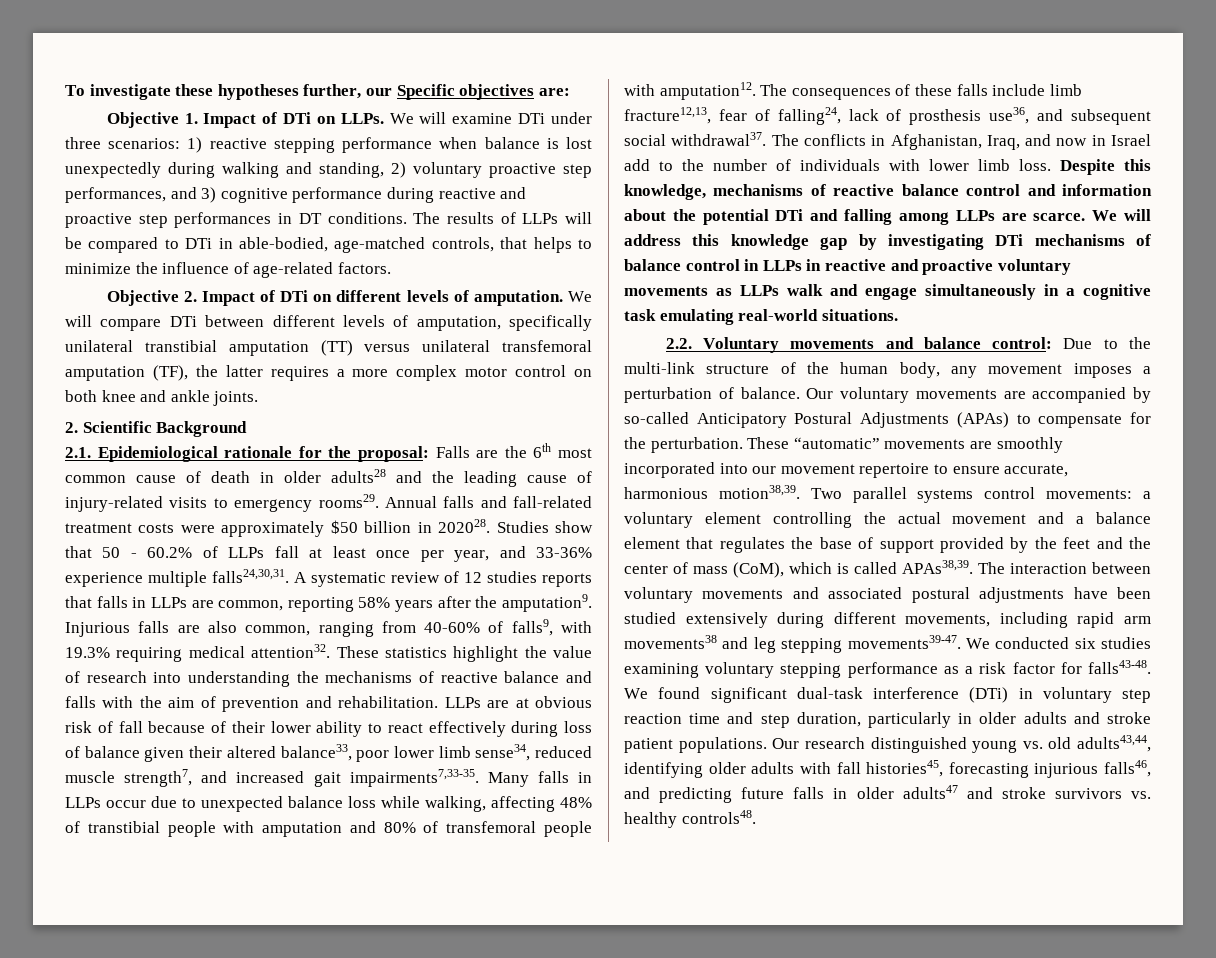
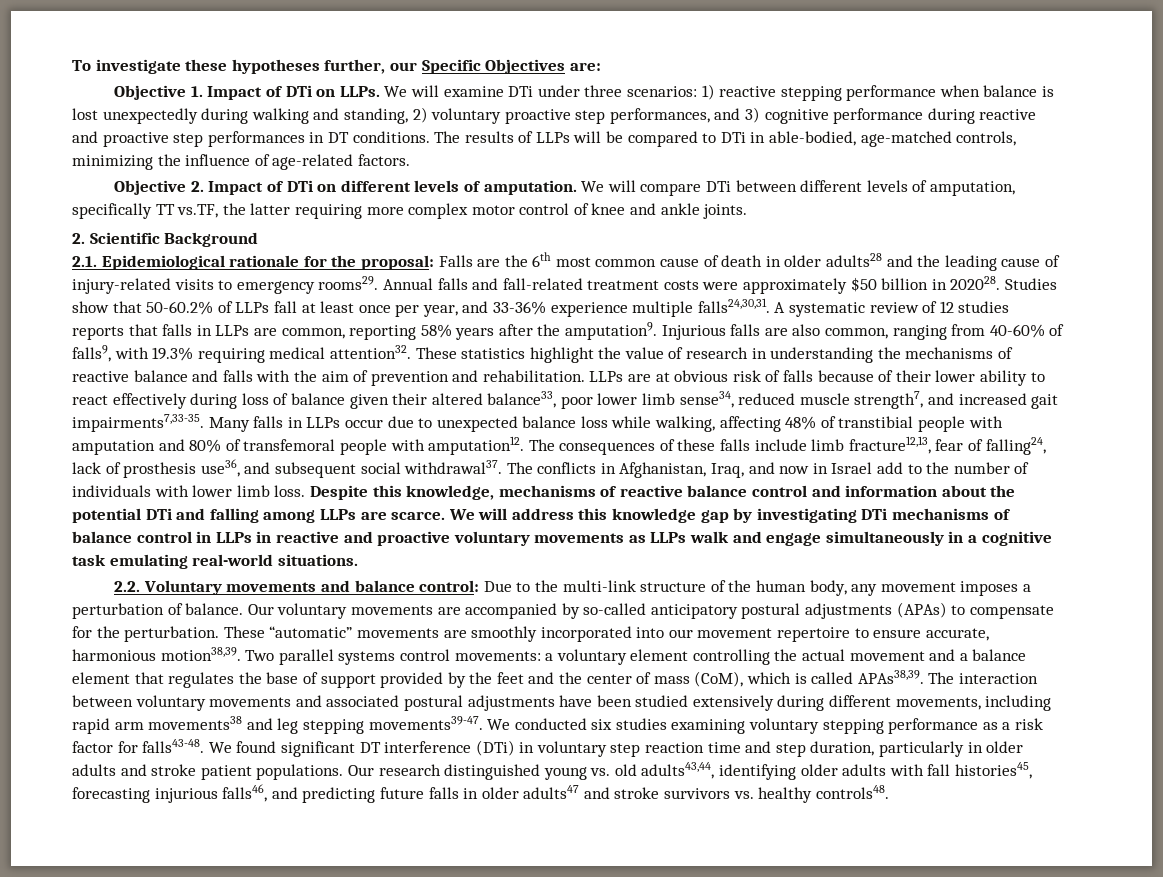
[459,84,535,100] objectives -> [485,59,566,74] Objectives
[500,237,592,253] [65,263,131,274] that helps to minimize -> [72,155,153,170] minimizing
[65,340,592,356] [65,365,345,381] unilateral transtibial amputation (TT) versus unilateral transfemoral amputation (TF), the latter requires a -> [155,203,362,219] TT vs.TF, the latter requiring
[573,369,592,377] [65,390,97,402] on both -> [573,203,589,215] of
[102,547,193,558] 50 - 60.2% -> [146,301,214,315] 50-60.2%
[153,672,182,683] into -> [751,348,767,359] in
[118,721,143,733] fall -> [783,370,814,382] falls
[696,412,950,428] Anticipatory Postural Adjustments -> [650,603,893,619] anticipatory postural adjustments
[796,687,863,699] dual-task -> [359,742,381,753] DT

